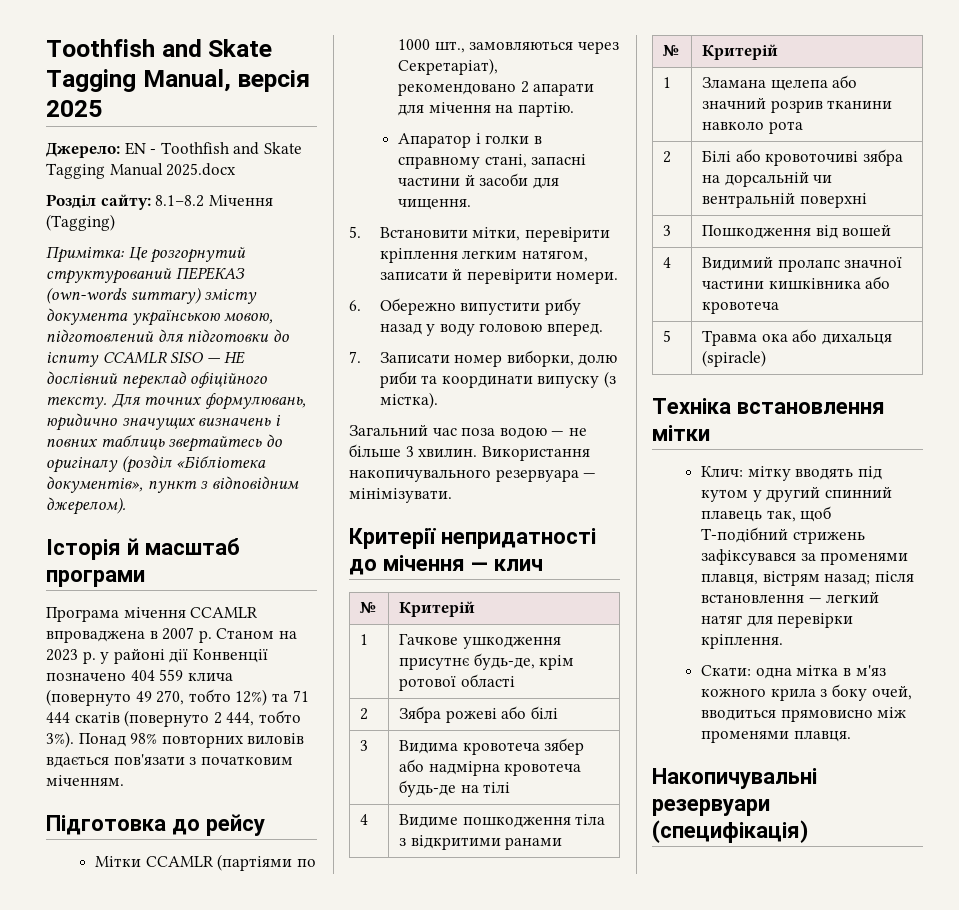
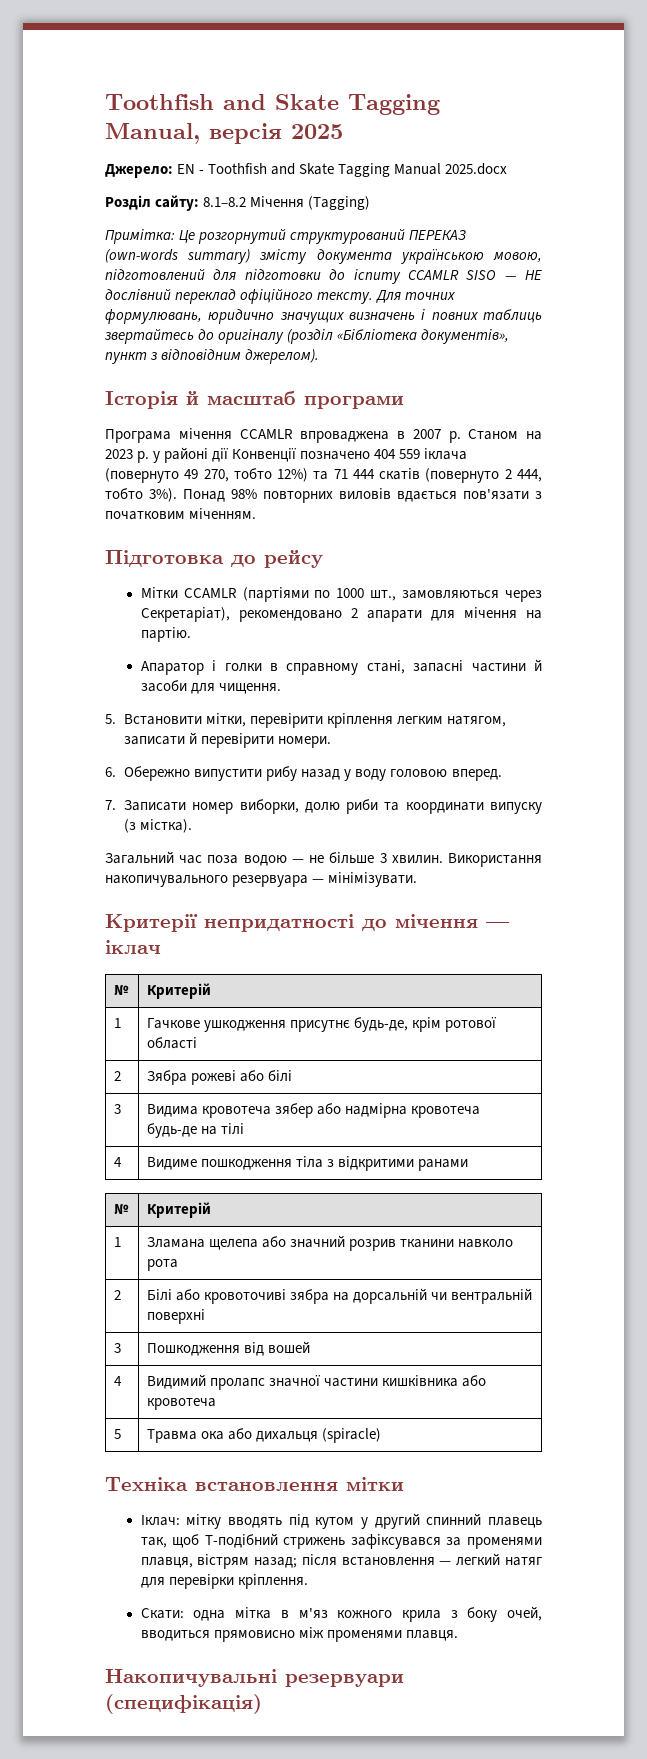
[187,672,233,681] клича -> [424,448,468,460] іклача
[493,559,543,571] клич -> [105,940,161,954] іклач
[701,466,744,477] Клич: -> [140,1515,180,1526] Іклач:

